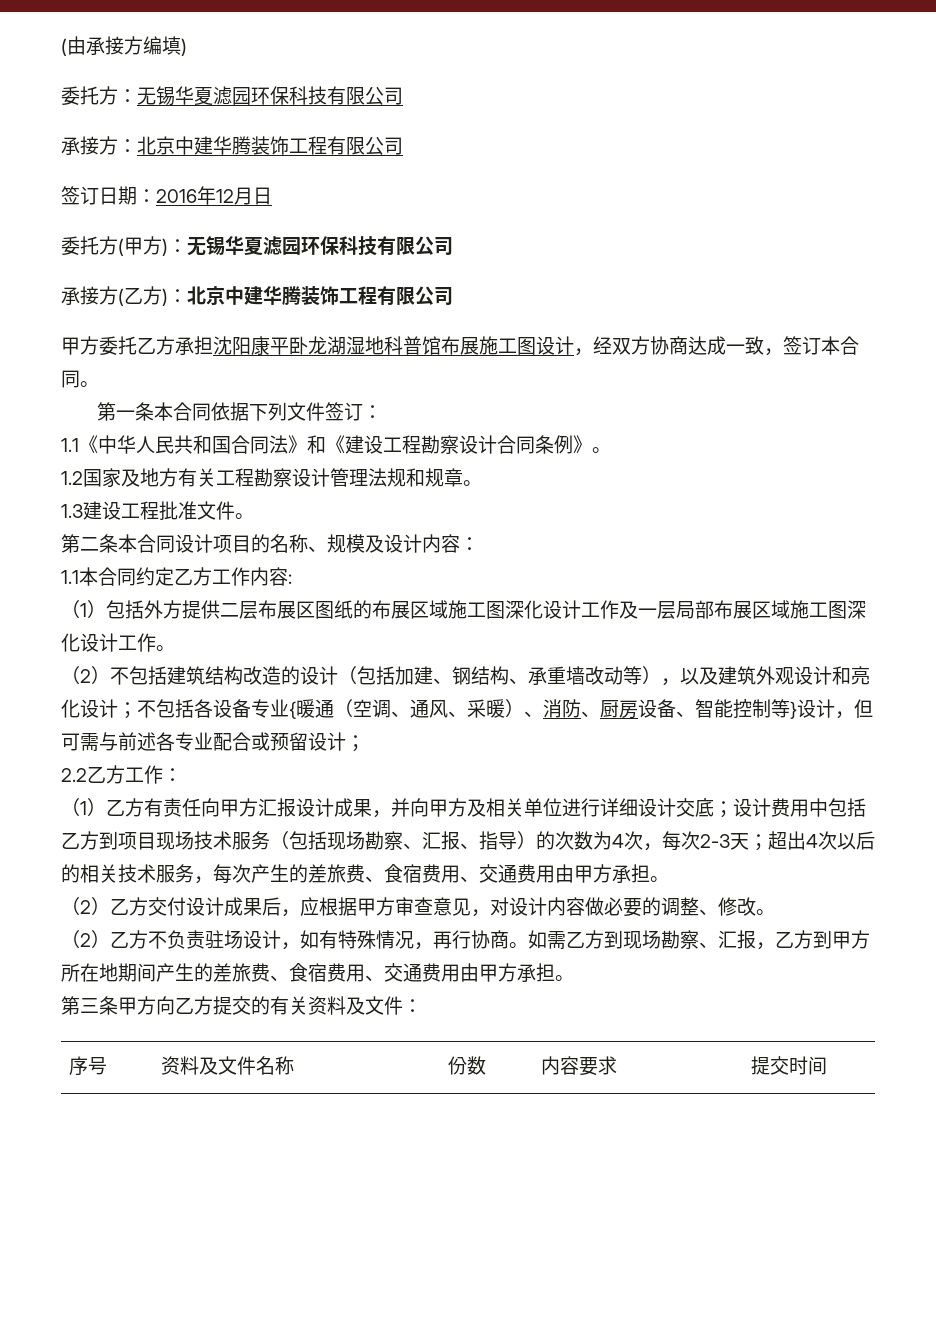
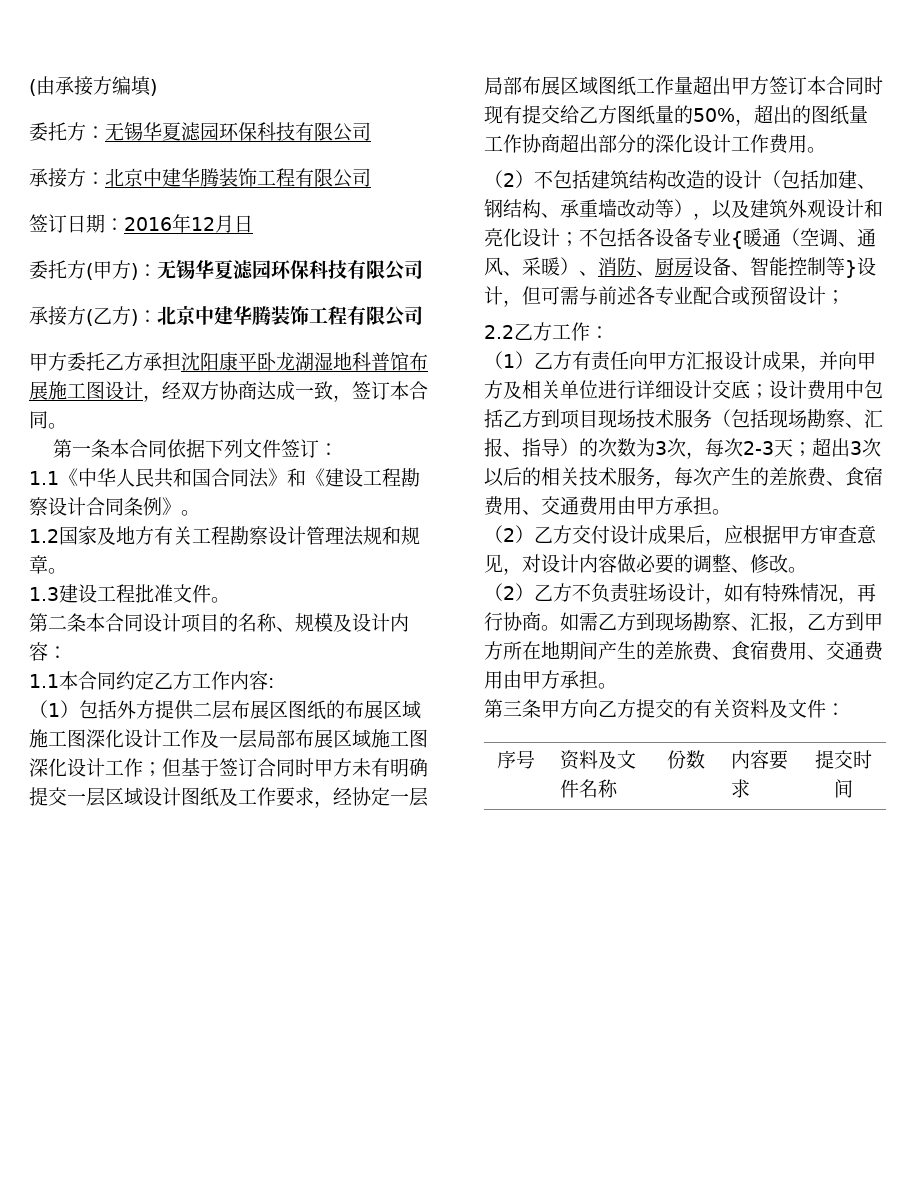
(156, 642) none -> [143,758,428,777] [29,787,428,808] [484,76,883,96] [484,105,868,126] [484,134,807,154] ；但基于签订合同时甲方未有明确提交一层区域设计图纸及工作要求，经协定一层局部布展区域图纸工作量超出甲方签订本合同时现有提交给乙方图纸量的50%，超出的图纸量工作协商超出部分的深化设计工作费用
[612,834,624,848] 4 -> [655,441,667,455] 3
[806,834,818,848] 4 -> [850,441,862,455] 3

